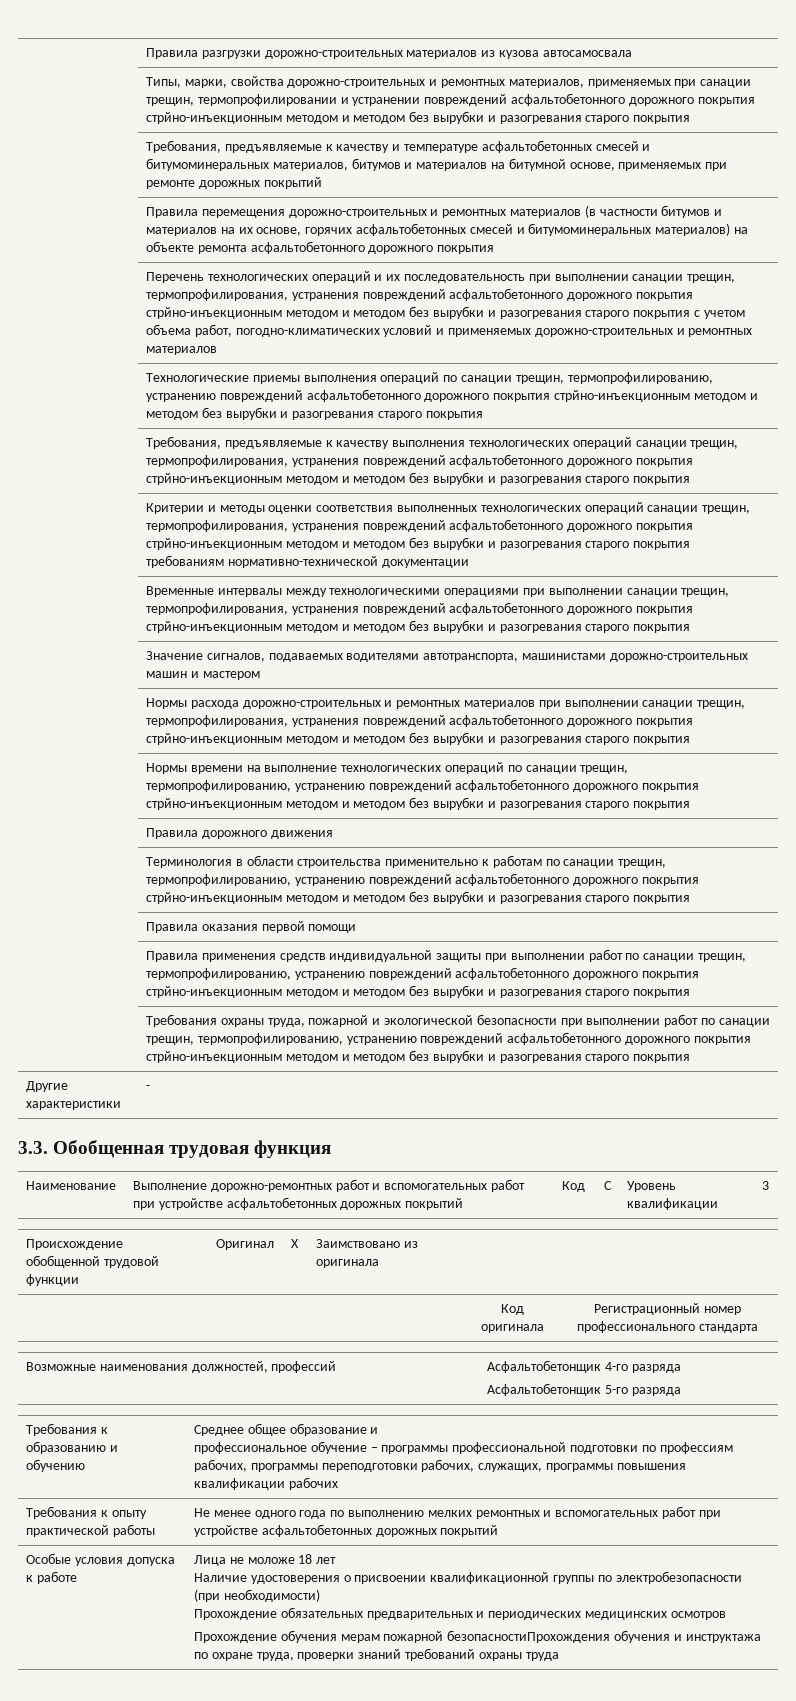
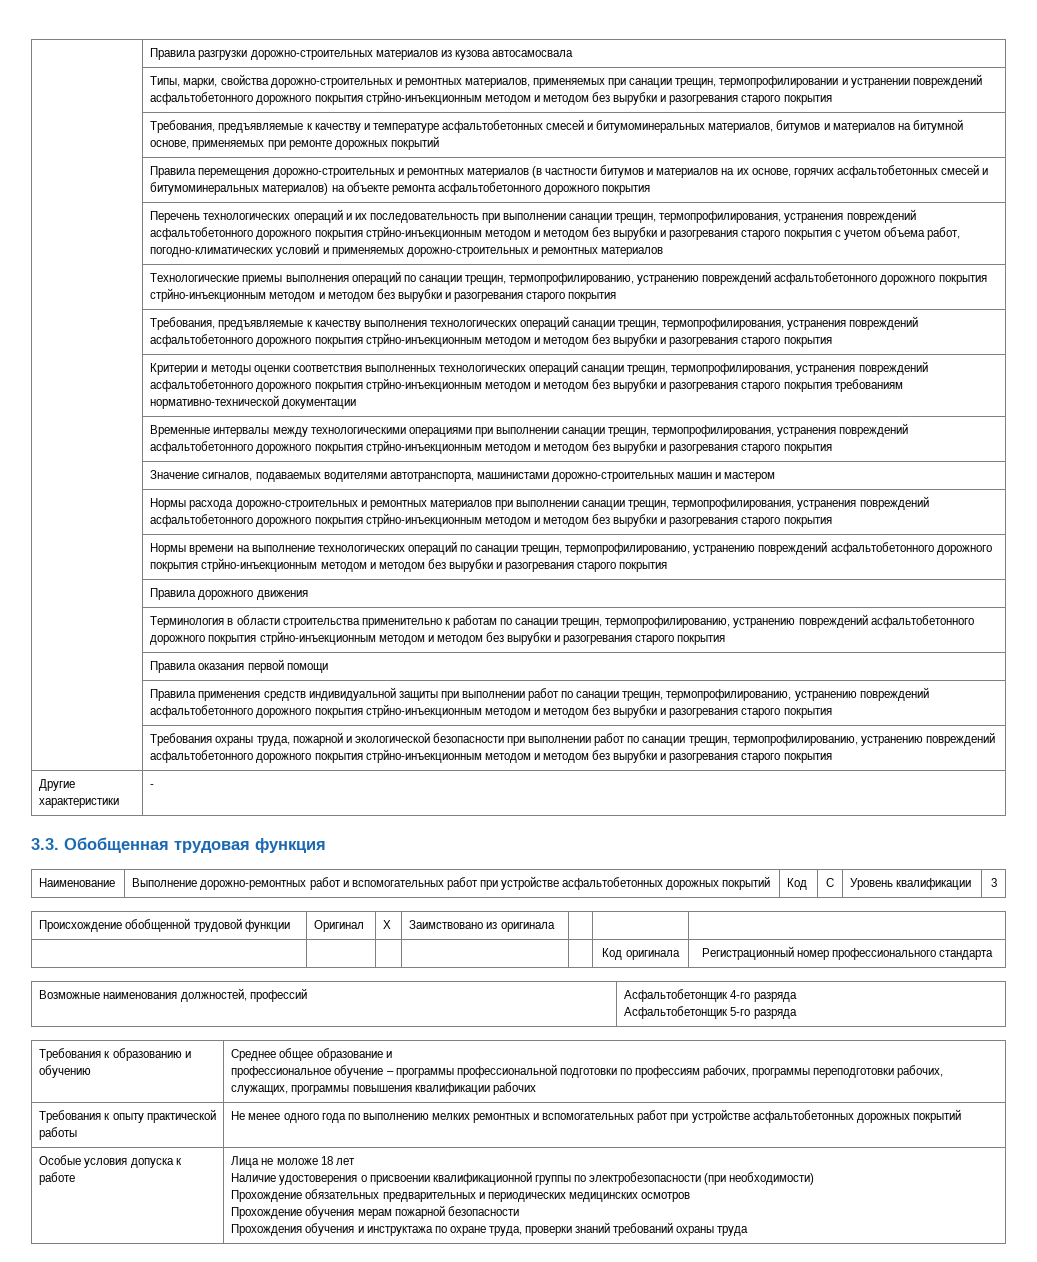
[447,1630,611,1643] безопасностиПрохождения -> [447,1206,519,1216] [231,1224,303,1236] безопасности // Прохождения

